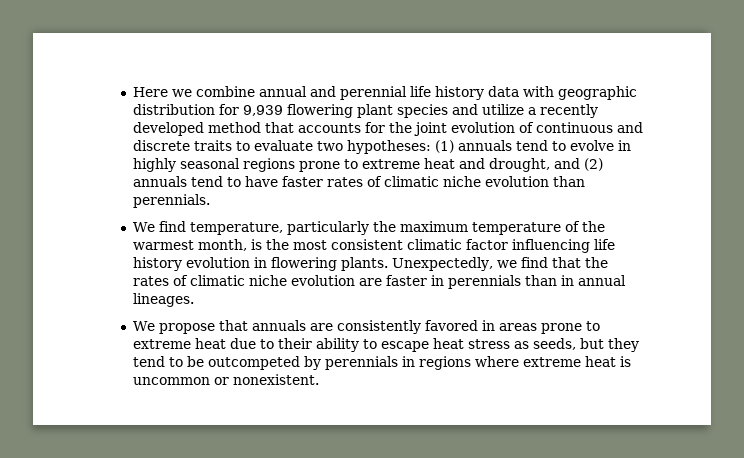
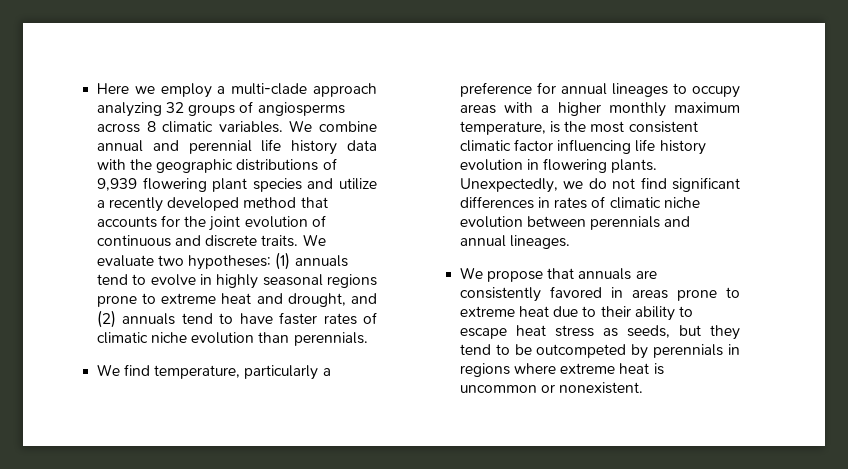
(192, 93) none -> [160,83,377,98] [96,101,345,117] [96,120,313,133] employ a multi-clade approach analyzing 32 groups of angiosperms across 8 climatic variables. We
[557,86,637,100] [132,104,239,115] geographic distribution for -> [130,158,337,173] the geographic distributions of
[193,140,250,151] traits to -> [261,234,326,247] traits. We
[372,221,605,235] [132,239,247,251] the maximum temperature of the warmest month, -> [322,368,331,376] [459,82,740,98] [459,102,740,117] [459,121,546,135] a preference for annual lineages to occupy areas with a higher monthly maximum temperature,
[520,257,608,268] [132,275,574,289] find that the rates of climatic niche evolution are faster in perennials than in -> [588,177,740,192] [459,196,700,209] [459,216,691,230] do not find significant differences in rates of climatic niche evolution between perennials and

